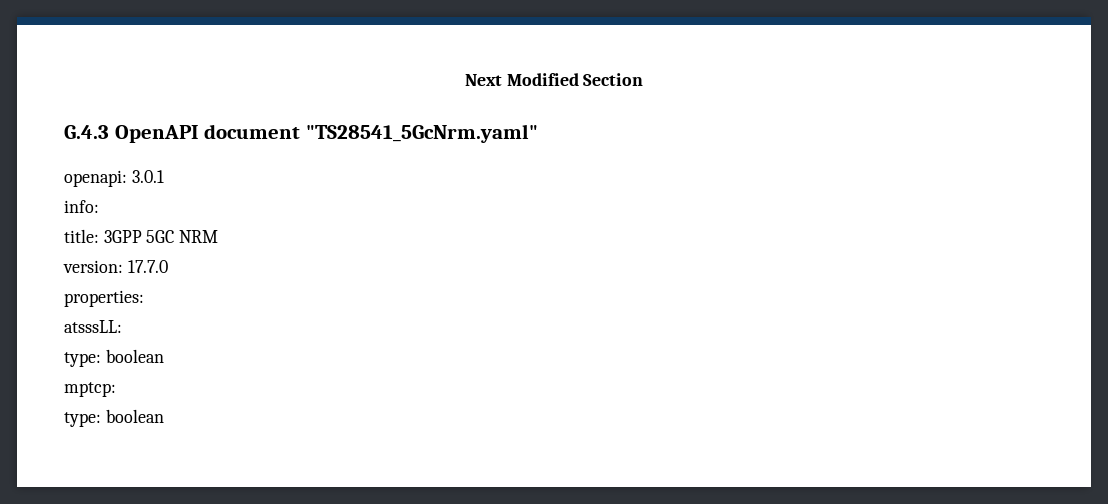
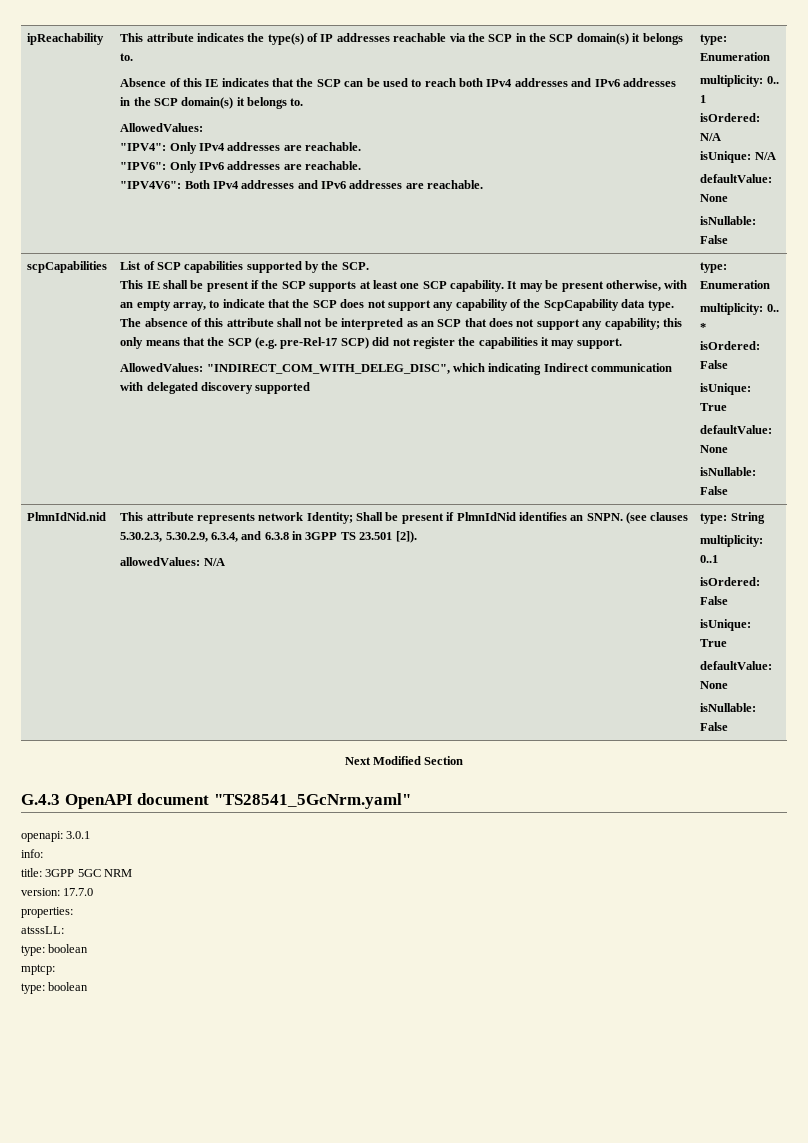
(464, 80) none -> [27,33,105,45] [120,33,683,45] [120,53,134,61] [120,78,676,87] [120,97,304,109] [120,123,204,132] [120,142,362,154] [120,161,362,173] [120,180,484,189] [700,34,728,45] [700,52,771,61] [700,75,779,87] [700,95,707,103] [700,113,761,122] [700,133,722,141] [700,151,776,163] [700,174,773,183] [700,194,729,202] [700,216,757,225] [700,235,729,244] [27,261,108,273] [120,261,369,273] [120,280,688,292] [120,299,674,311] [120,318,682,330] [120,337,622,349] [120,363,673,375] [120,382,311,394] [700,262,728,273] [700,280,771,289] [700,303,779,315] [700,323,707,331] [700,341,761,350] [700,360,729,369] [700,383,752,395] [700,403,728,411] [700,425,773,434] [700,445,729,453] [700,467,757,476] [700,486,729,495] [27,512,107,521] [120,512,689,524] [120,531,417,543] [120,557,225,566] [700,512,765,524] [700,535,764,547] [700,555,719,563] [700,577,761,586] [700,596,729,605] [700,619,752,631] [700,639,728,647] [700,661,773,670] [700,681,729,689] [700,703,757,712] [700,722,729,731] ipReachability | This attribute indicates the type(s) of IP addresses reachable via the SCP in the SCP domain(s) it belongs to. // Absence of this IE indicates that the SCP can be used to reach both IPv4 addresses and IPv6 addresses in the SCP domain(s) it belongs to. // AllowedValues: // "IPV4": Only IPv4 addresses are reachable. // "IPV6": Only IPv6 addresses are reachable. // "IPV4V6": Both IPv4 addresses and IPv6 addresses are reachable. | type: Enumeration // multiplicity: 0.. 1 // isOrdered: N/A // isUnique: N/A // defaultValue: None // isNullable: False // scpCapabilities | List of SCP capabilities supported by the SCP. // This IE shall be present if the SCP supports at least one SCP capability. It may be present otherwise, with an empty array, to indicate that the SCP does not support any capability of the ScpCapability data type. The absence of this attribute shall not be interpreted as an SCP that does not support any capability; this only means that the SCP (e.g. pre-Rel-17 SCP) did not register the capabilities it may support. // AllowedValues: "INDIRECT_COM_WITH_DELEG_DISC", which indicating Indirect communication with delegated discovery supported | type: Enumeration // multiplicity: 0.. * // isOrdered: False // isUnique: True // defaultValue: None // isNullable: False // PlmnIdNid.nid | This attribute represents network Identity; Shall be present if PlmnIdNid identifies an SNPN. (see clauses 5.30.2.3, 5.30.2.9, 6.3.4, and 6.3.8 in 3GPP TS 23.501 [2]). // allowedValues: N/A | type: String // multiplicity: 0..1 // isOrdered: False // isUnique: True // defaultValue: None // isNullable: False //

